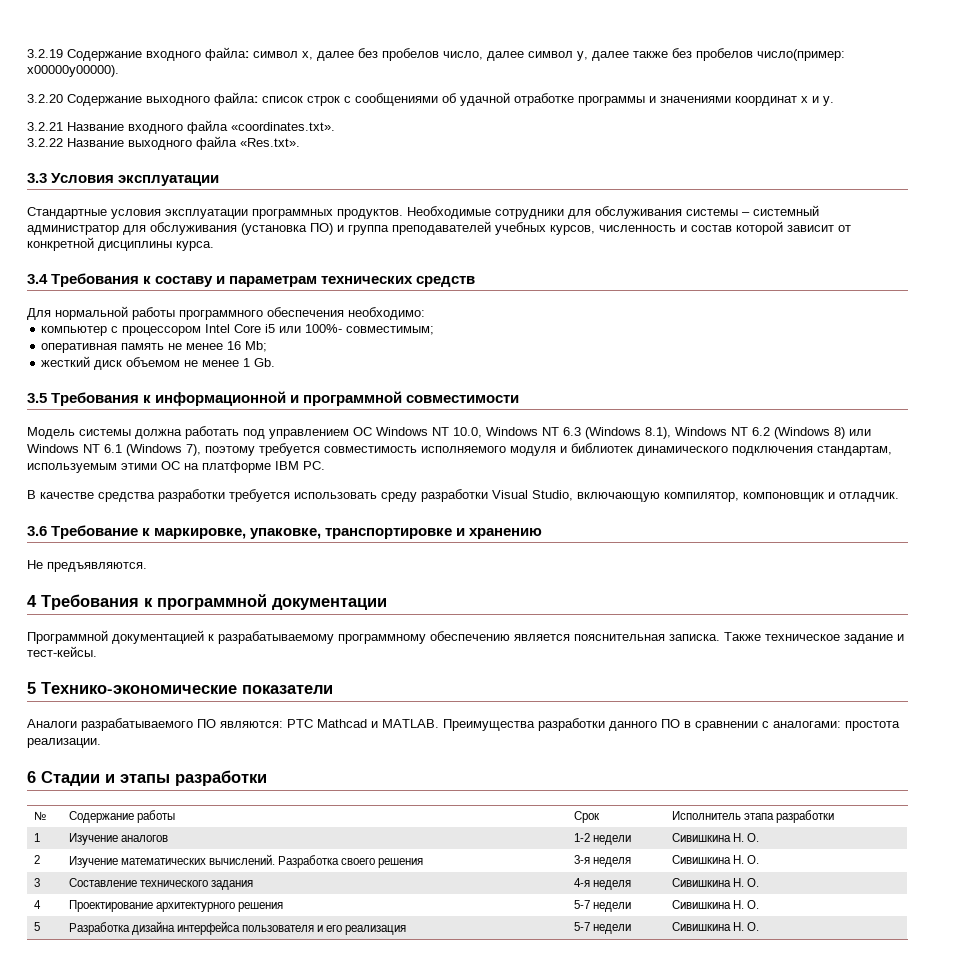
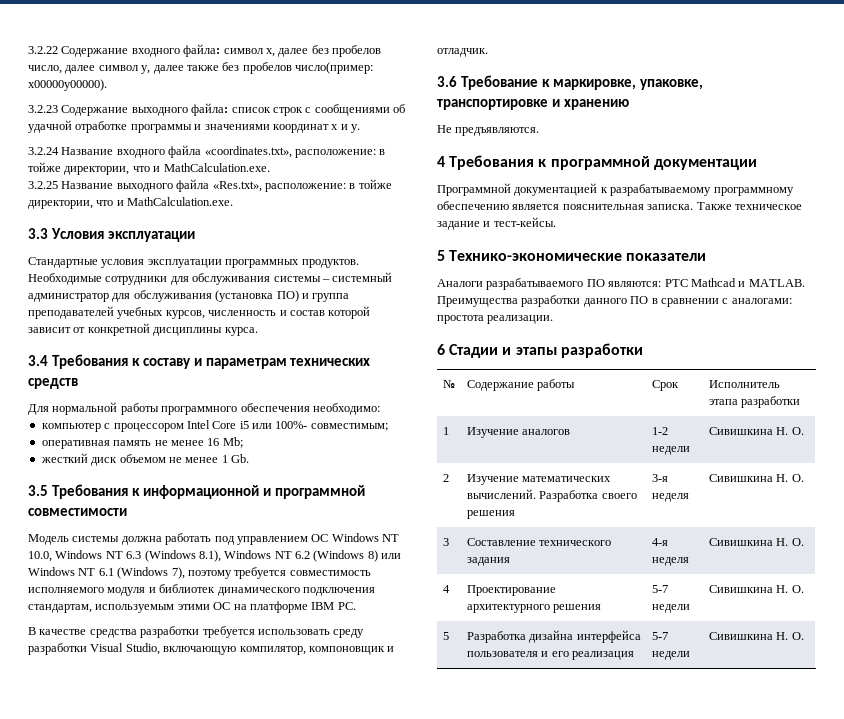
[27,49,63,58] 3.2.19 -> [28,46,58,54] 3.2.22
[27,94,63,103] 3.2.20 -> [28,105,58,113] 3.2.23
[27,122,63,131] 3.2.21 -> [28,147,59,155] 3.2.24
[231,122,335,131] [27,136,300,150] «coordinates.txt». // 3.2.22 Название выходного файла «Res.txt». -> [204,146,386,158] [28,162,270,175] [28,179,392,192] [28,197,234,209] «coordinates.txt», расположение: в тойже директории, что и MathCalculation.exe. // 3.2.25 Название выходного файла «Res.txt», расположение: в тойже директории, что и MathCalculation.exe.

